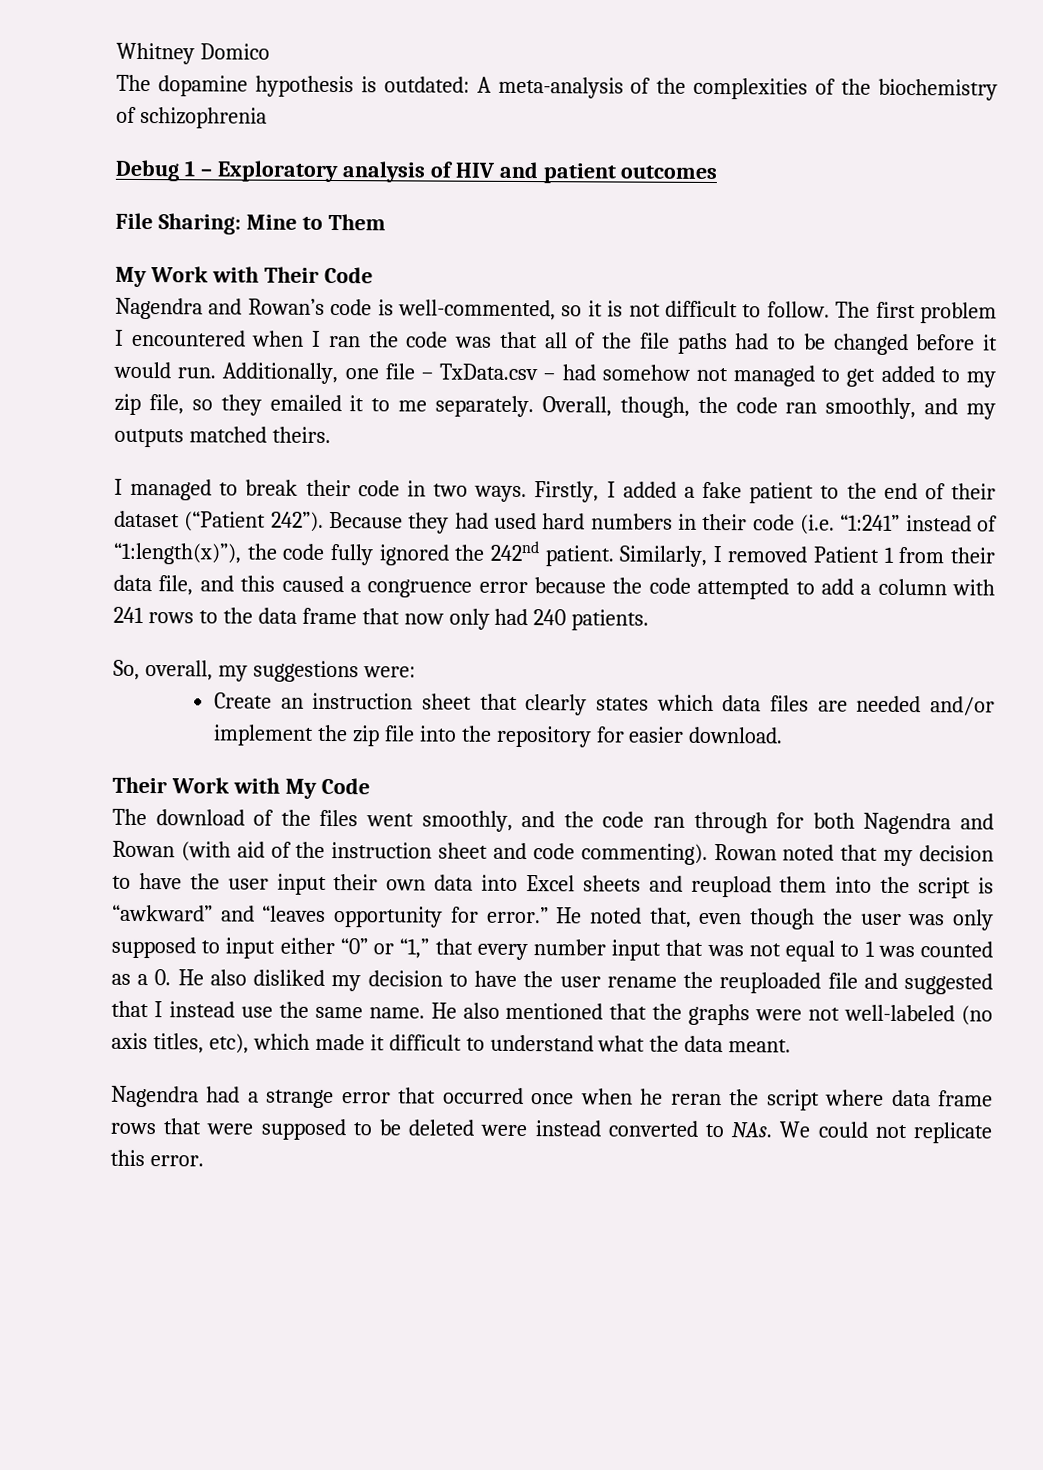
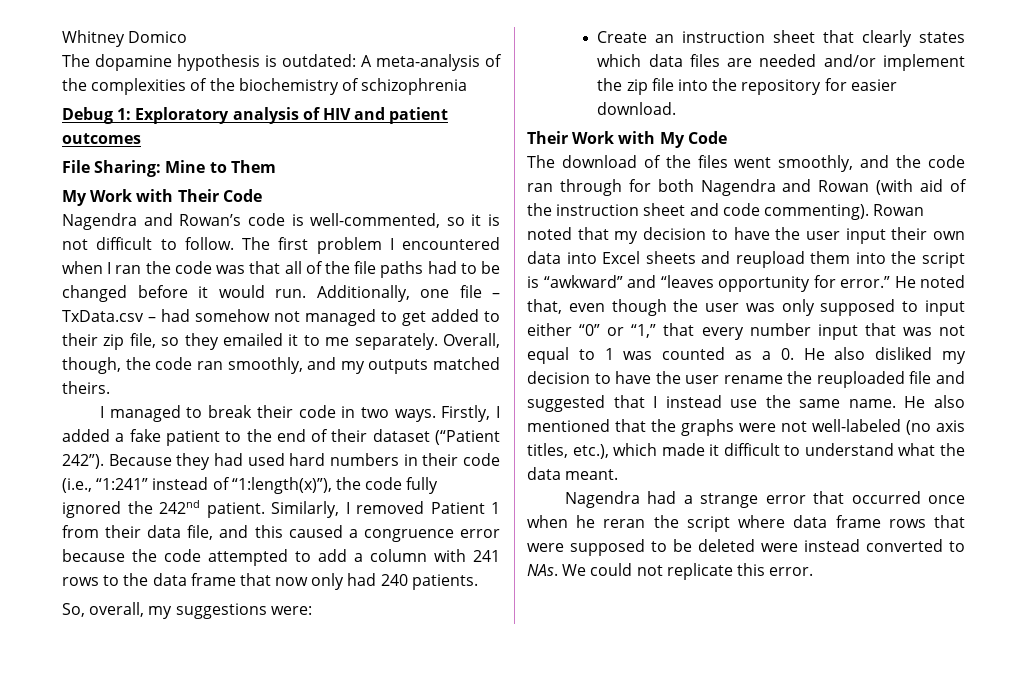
[183,160,212,177] 1 – -> [117,108,132,120] 1:
[966,371,996,388] my -> [62,333,98,346] their
[800,514,835,535] (i.e. -> [62,478,92,493] (i.e.,
[208,1033,249,1054] etc), -> [572,444,609,459] etc.),

